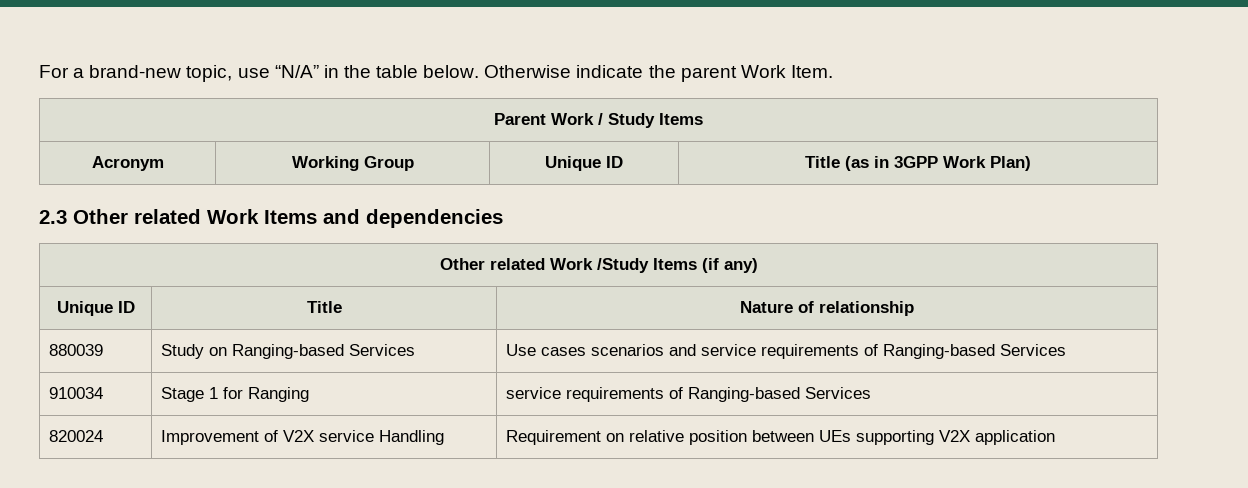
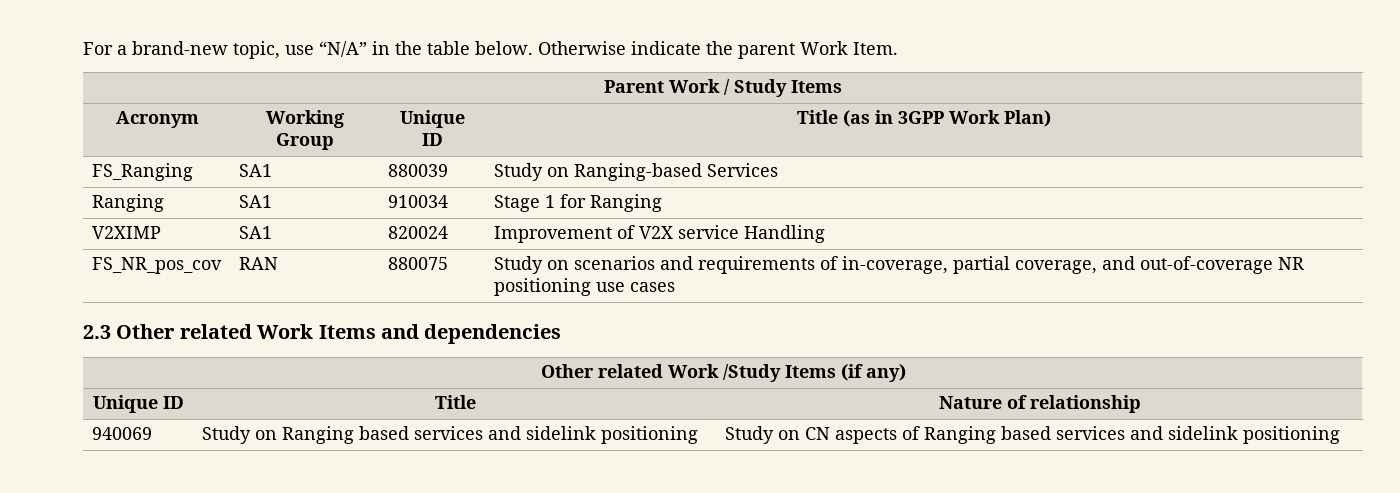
(1031, 163) none -> [91,163,193,181] [238,164,272,177] [387,164,448,177] [493,163,778,181] [91,194,164,212] [238,195,272,208] [387,195,448,208] [493,194,662,212] [91,226,161,239] [238,226,272,239] [387,226,448,239] [493,225,825,243] [91,257,222,274] [238,257,278,270] [387,257,448,270] [493,256,1304,274] [493,278,675,296] // FS_Ranging | SA1 | 880039 | Study on Ranging-based Services // Ranging | SA1 | 910034 | Stage 1 for Ranging // V2XIMP | SA1 | 820024 | Improvement of V2X service Handling // FS_NR_pos_cov | RAN | 880075 | Study on scenarios and requirements of in-coverage, partial coverage, and out-of-coverage NR positioning use cases
[48,344,103,356] [160,344,415,359] [505,344,1066,359] [48,387,103,399] [160,387,309,402] [505,387,871,402] [48,430,103,442] [160,430,444,445] [505,430,1055,445] 880039 | Study on Ranging-based Services | Use cases scenarios and service requirements of Ranging-based Services // 910034 | Stage 1 for Ranging | service requirements of Ranging-based Services // 820024 | Improvement of V2X service Handling | Requirement on relative position between UEs supporting V2X application -> [91,427,152,440] [201,426,698,444] [724,426,1340,444] 940069 | Study on Ranging based services and sidelink positioning | Study on CN aspects of Ranging based services and sidelink positioning

